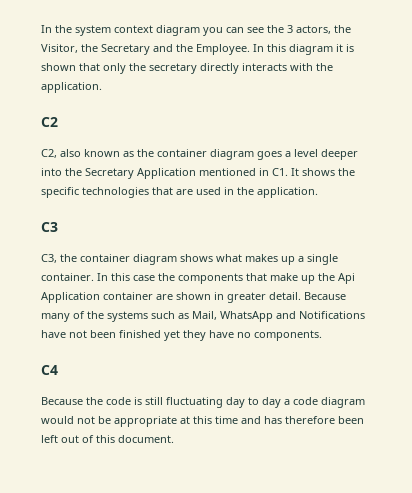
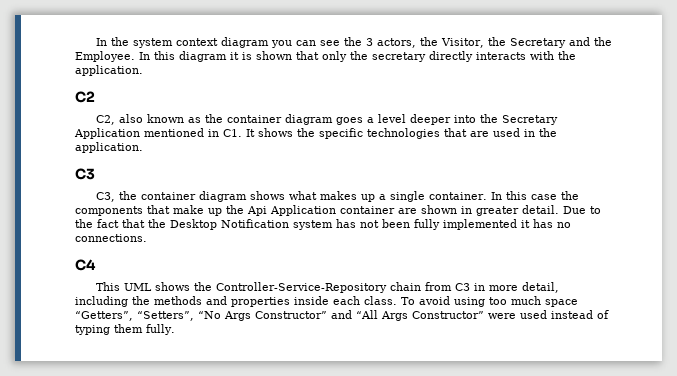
[304,292,346,300] [41,311,365,322] [41,330,322,341] [41,365,58,375] [41,397,365,408] [41,416,364,427] [41,435,174,443] Because many of the systems such as Mail, WhatsApp and Notifications have not been finished yet they have no components. // C4 // Because the code is still fluctuating day to day a code diagram would not be appropriate at this time and has therefore been left out of this document. -> [563,206,601,214] [75,219,571,230] [75,234,147,242] [75,259,96,271] [96,282,560,293] [75,296,578,307] [75,310,609,321] [75,324,175,335] Due to the fact that the Desktop Notification system has not been fully implemented it has no connections. // C4 // This UML shows the Controller-Service-Repository chain from C3 in more detail, including the methods and properties inside each class. To avoid using too much space “Getters”, “Setters”, “No Args Constructor” and “All Args Constructor” were used instead of typing them fully.

